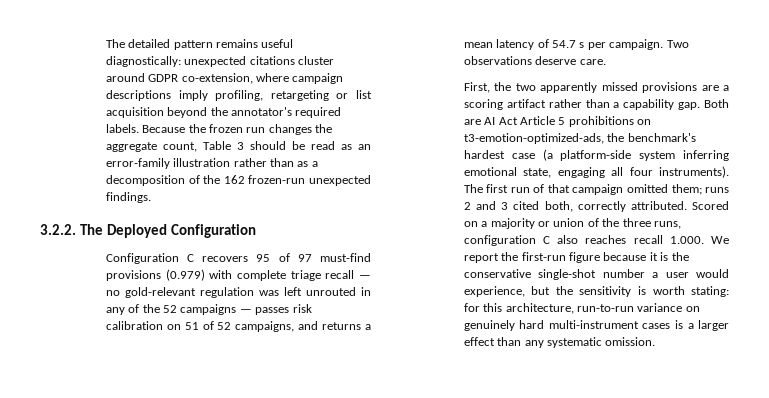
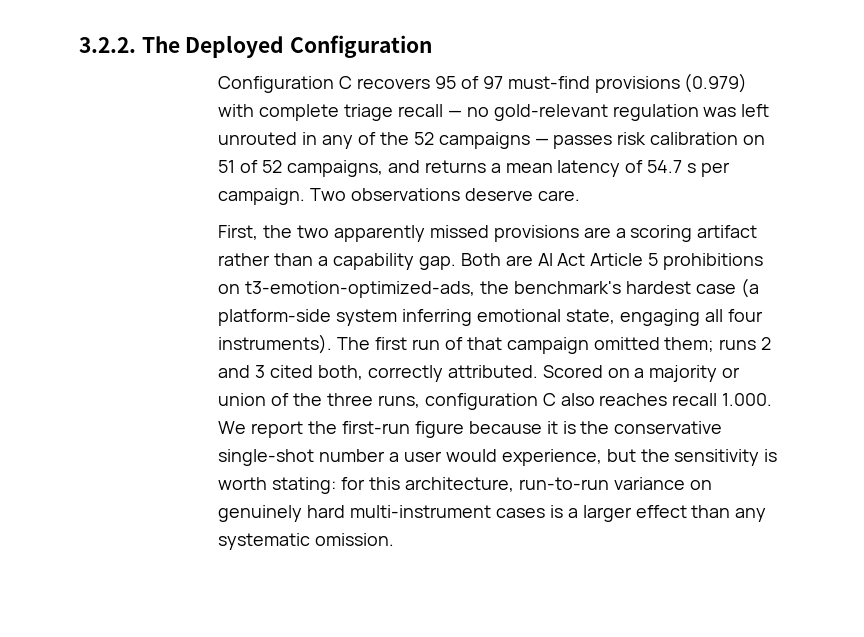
[105,39,294,50] [105,56,335,67] [105,73,344,84] [105,90,372,101] [105,107,342,118] [105,124,333,135] [105,141,372,152] [105,158,318,169] [105,175,371,186] [105,192,151,203] The detailed pattern remains useful diagnostically: unexpected citations cluster around GDPR co-extension, where campaign descriptions imply profiling, retargeting or list acquisition beyond the annotator's required labels. Because the frozen run changes the aggregate count, Table 3 should be read as an error-family illustration rather than as a decomposition of the 162 frozen-run unexpected findings. // -> (79, 45) none

